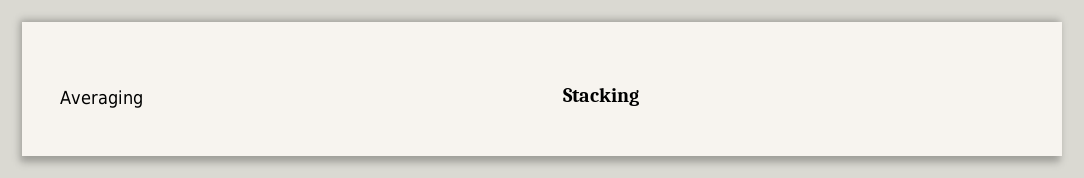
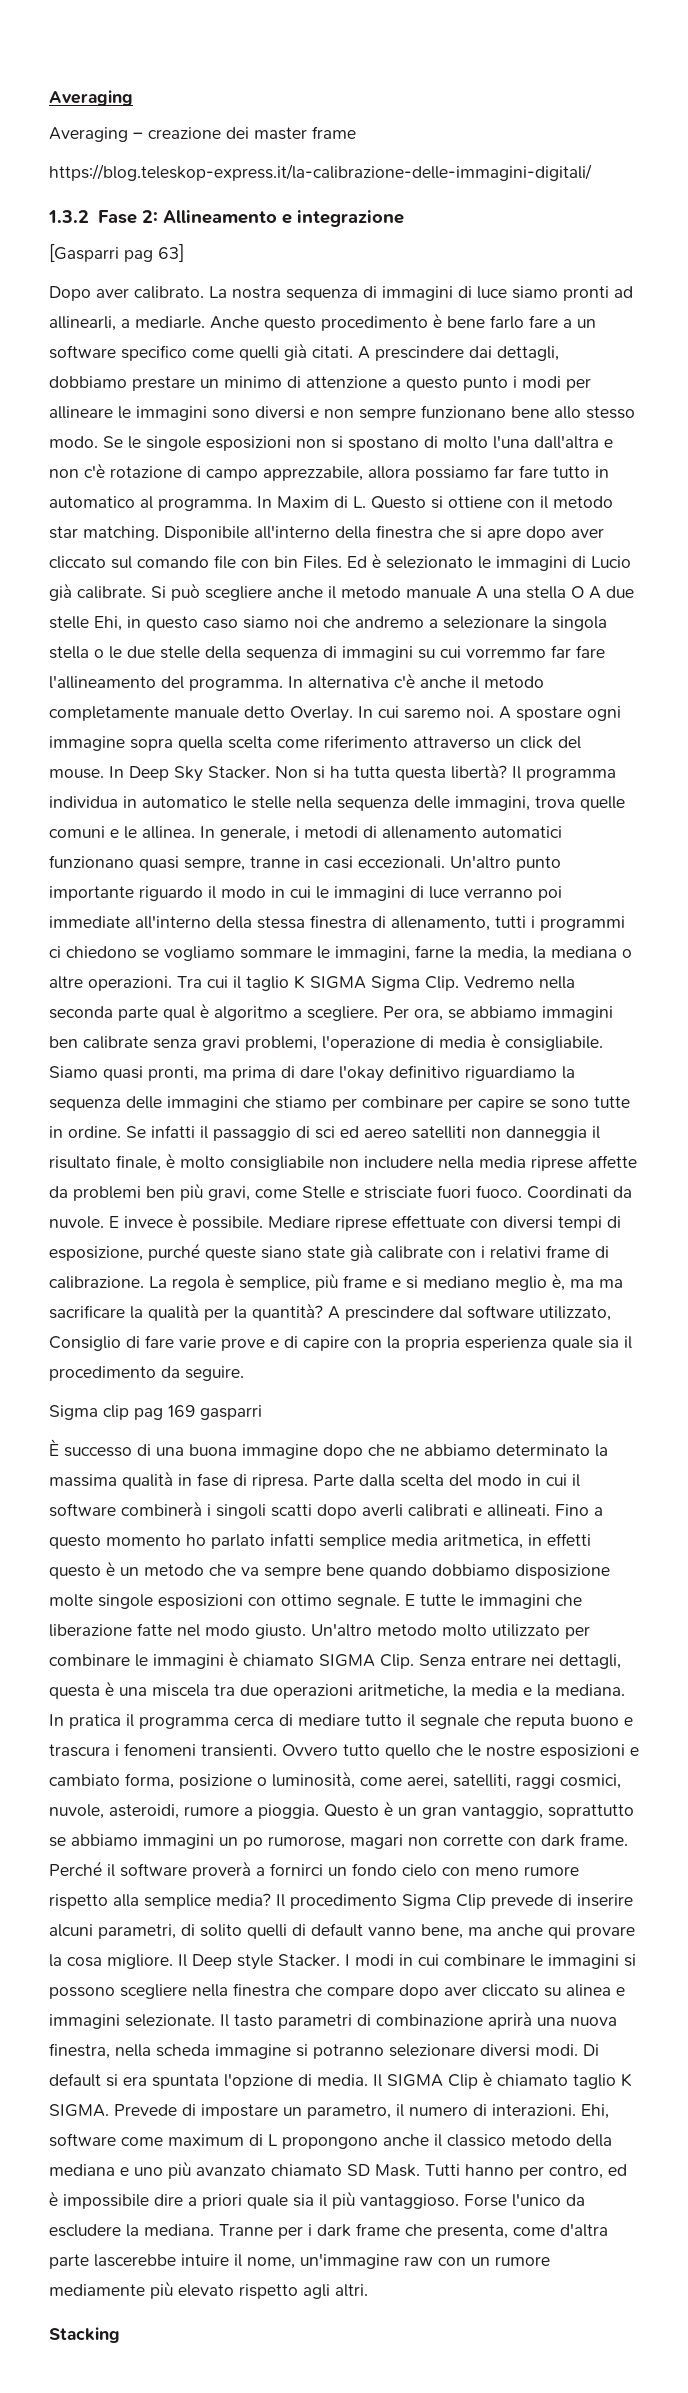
[60,90,143,108] Averaging -> [49,90,133,106] [49,126,356,142] [49,164,592,181] [48,210,404,227] [49,244,184,262] [49,286,633,301] [49,313,596,331] [49,343,559,361] [49,376,591,391] [49,405,635,421] [49,435,613,451] [49,463,609,481] [49,496,613,511] [49,525,604,541] [49,553,631,571] [49,583,634,601] [49,616,607,631] [49,645,605,661] [49,673,544,691] [49,706,621,722] [49,735,581,751] [49,763,616,782] [49,796,625,811] [49,826,562,841] [49,855,561,871] [49,886,562,901] [49,915,625,931] [49,945,632,961] [49,975,575,991] [49,1003,613,1021] [49,1033,603,1051] [49,1065,575,1082] [49,1096,630,1111] [49,1125,600,1141] [49,1153,637,1171] [49,1183,632,1201] [49,1213,621,1231] [49,1243,609,1261] [49,1273,623,1291] [49,1303,611,1321] [49,1335,632,1351] [49,1366,244,1381] [49,1405,262,1420] [49,1439,608,1459] [49,1471,580,1489] [49,1501,603,1519] [49,1533,591,1549] [49,1561,610,1579] [49,1594,582,1609] [49,1623,590,1639] [49,1651,621,1669] [49,1681,625,1699] [49,1714,633,1729] [49,1743,639,1759] [49,1771,621,1789] [49,1801,634,1819] [49,1833,628,1849] [49,1861,579,1879] [49,1893,633,1909] [49,1923,635,1939] [49,1954,636,1970] [49,1983,625,1999] [49,2011,617,2029] [49,2043,599,2059] [49,2071,632,2089] [49,2104,609,2119] [49,2133,612,2149] [49,2161,627,2179] [49,2191,585,2209] [49,2223,608,2239] [49,2253,550,2269] [49,2281,368,2299] Averaging // Averaging – creazione dei master frame // https://blog.teleskop-express.it/la-calibrazione-delle-immagini-digitali/ // 1.3.2 Fase 2: Allineamento e integrazione // [Gasparri pag 63] // Dopo aver calibrato. La nostra sequenza di immagini di luce siamo pronti ad allinearli, a mediarle. Anche questo procedimento è bene farlo fare a un software specifico come quelli già citati. A prescindere dai dettagli, dobbiamo prestare un minimo di attenzione a questo punto i modi per allineare le immagini sono diversi e non sempre funzionano bene allo stesso modo. Se le singole esposizioni non si spostano di molto l'una dall'altra e non c'è rotazione di campo apprezzabile, allora possiamo far fare tutto in automatico al programma. In Maxim di L. Questo si ottiene con il metodo star matching. Disponibile all'interno della finestra che si apre dopo aver cliccato sul comando file con bin Files. Ed è selezionato le immagini di Lucio già calibrate. Si può scegliere anche il metodo manuale A una stella O A due stelle Ehi, in questo caso siamo noi che andremo a selezionare la singola stella o le due stelle della sequenza di immagini su cui vorremmo far fare l'allineamento del programma. In alternativa c'è anche il metodo completamente manuale detto Overlay. In cui saremo noi. A spostare ogni immagine sopra quella scelta come riferimento attraverso un click del mouse. In Deep Sky Stacker. Non si ha tutta questa libertà? Il programma individua in automatico le stelle nella sequenza delle immagini, trova quelle comuni e le allinea. In generale, i metodi di allenamento automatici funzionano quasi sempre, tranne in casi eccezionali. Un'altro punto importante riguardo il modo in cui le immagini di luce verranno poi immediate all'interno della stessa finestra di allenamento, tutti i programmi ci chiedono se vogliamo sommare le immagini, farne la media, la mediana o altre operazioni. Tra cui il taglio K SIGMA Sigma Clip. Vedremo nella seconda parte qual è algoritmo a scegliere. Per ora, se abbiamo immagini ben calibrate senza gravi problemi, l'operazione di media è consigliabile. Siamo quasi pronti, ma prima di dare l'okay definitivo riguardiamo la sequenza delle immagini che stiamo per combinare per capire se sono tutte in ordine. Se infatti il passaggio di sci ed aereo satelliti non danneggia il risultato finale, è molto consigliabile non includere nella media riprese affette da problemi ben più gravi, come Stelle e strisciate fuori fuoco. Coordinati da nuvole. E invece è possibile. Mediare riprese effettuate con diversi tempi di esposizione, purché queste siano state già calibrate con i relativi frame di calibrazione. La regola è semplice, più frame e si mediano meglio è, ma ma sacrificare la qualità per la quantità? A prescindere dal software utilizzato, Consiglio di fare varie prove e di capire con la propria esperienza quale sia il procedimento da seguire. // Sigma clip pag 169 gasparri // È successo di una buona immagine dopo che ne abbiamo determinato la massima qualità in fase di ripresa. Parte dalla scelta del modo in cui il software combinerà i singoli scatti dopo averli calibrati e allineati. Fino a questo momento ho parlato infatti semplice media aritmetica, in effetti questo è un metodo che va sempre bene quando dobbiamo disposizione molte singole esposizioni con ottimo segnale. E tutte le immagini che liberazione fatte nel modo giusto. Un'altro metodo molto utilizzato per combinare le immagini è chiamato SIGMA Clip. Senza entrare nei dettagli, questa è una miscela tra due operazioni aritmetiche, la media e la mediana. In pratica il programma cerca di mediare tutto il segnale che reputa buono e trascura i fenomeni transienti. Ovvero tutto quello che le nostre esposizioni e cambiato forma, posizione o luminosità, come aerei, satelliti, raggi cosmici, nuvole, asteroidi, rumore a pioggia. Questo è un gran vantaggio, soprattutto se abbiamo immagini un po rumorose, magari non corrette con dark frame. Perché il software proverà a fornirci un fondo cielo con meno rumore rispetto alla semplice media? Il procedimento Sigma Clip prevede di inserire alcuni parametri, di solito quelli di default vanno bene, ma anche qui provare la cosa migliore. Il Deep style Stacker. I modi in cui combinare le immagini si possono scegliere nella finestra che compare dopo aver cliccato su alinea e immagini selezionate. Il tasto parametri di combinazione aprirà una nuova finestra, nella scheda immagine si potranno selezionare diversi modi. Di default si era spuntata l'opzione di media. Il SIGMA Clip è chiamato taglio K SIGMA. Prevede di impostare un parametro, il numero di interazioni. Ehi, software come maximum di L propongono anche il classico metodo della mediana e uno più avanzato chiamato SD Mask. Tutti hanno per contro, ed è impossibile dire a priori quale sia il più vantaggioso. Forse l'unico da escludere la mediana. Tranne per i dark frame che presenta, come d'altra parte lascerebbe intuire il nome, un'immagine raw con un rumore mediamente più elevato rispetto agli altri.

